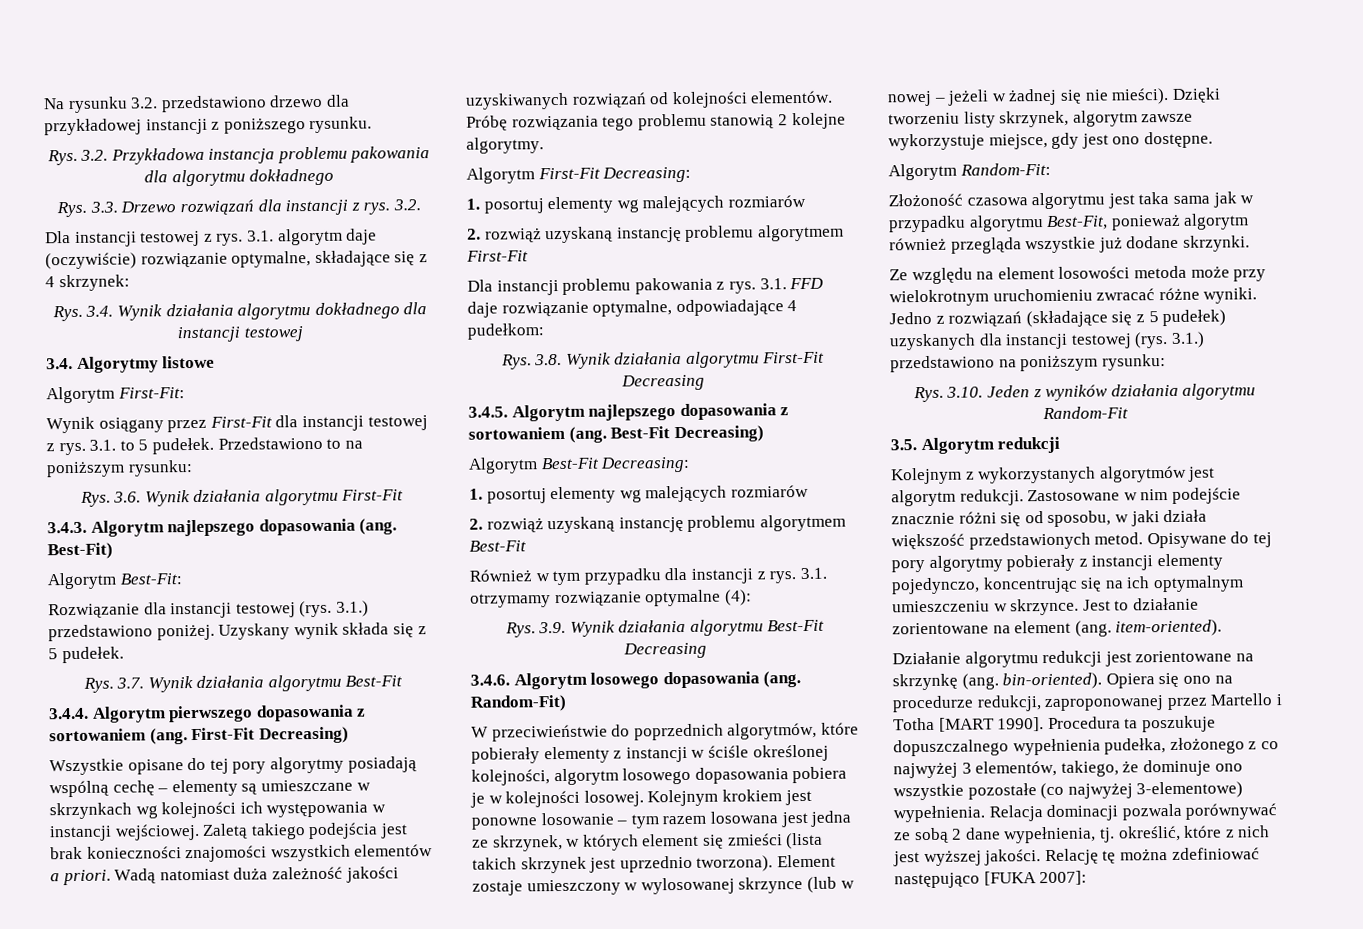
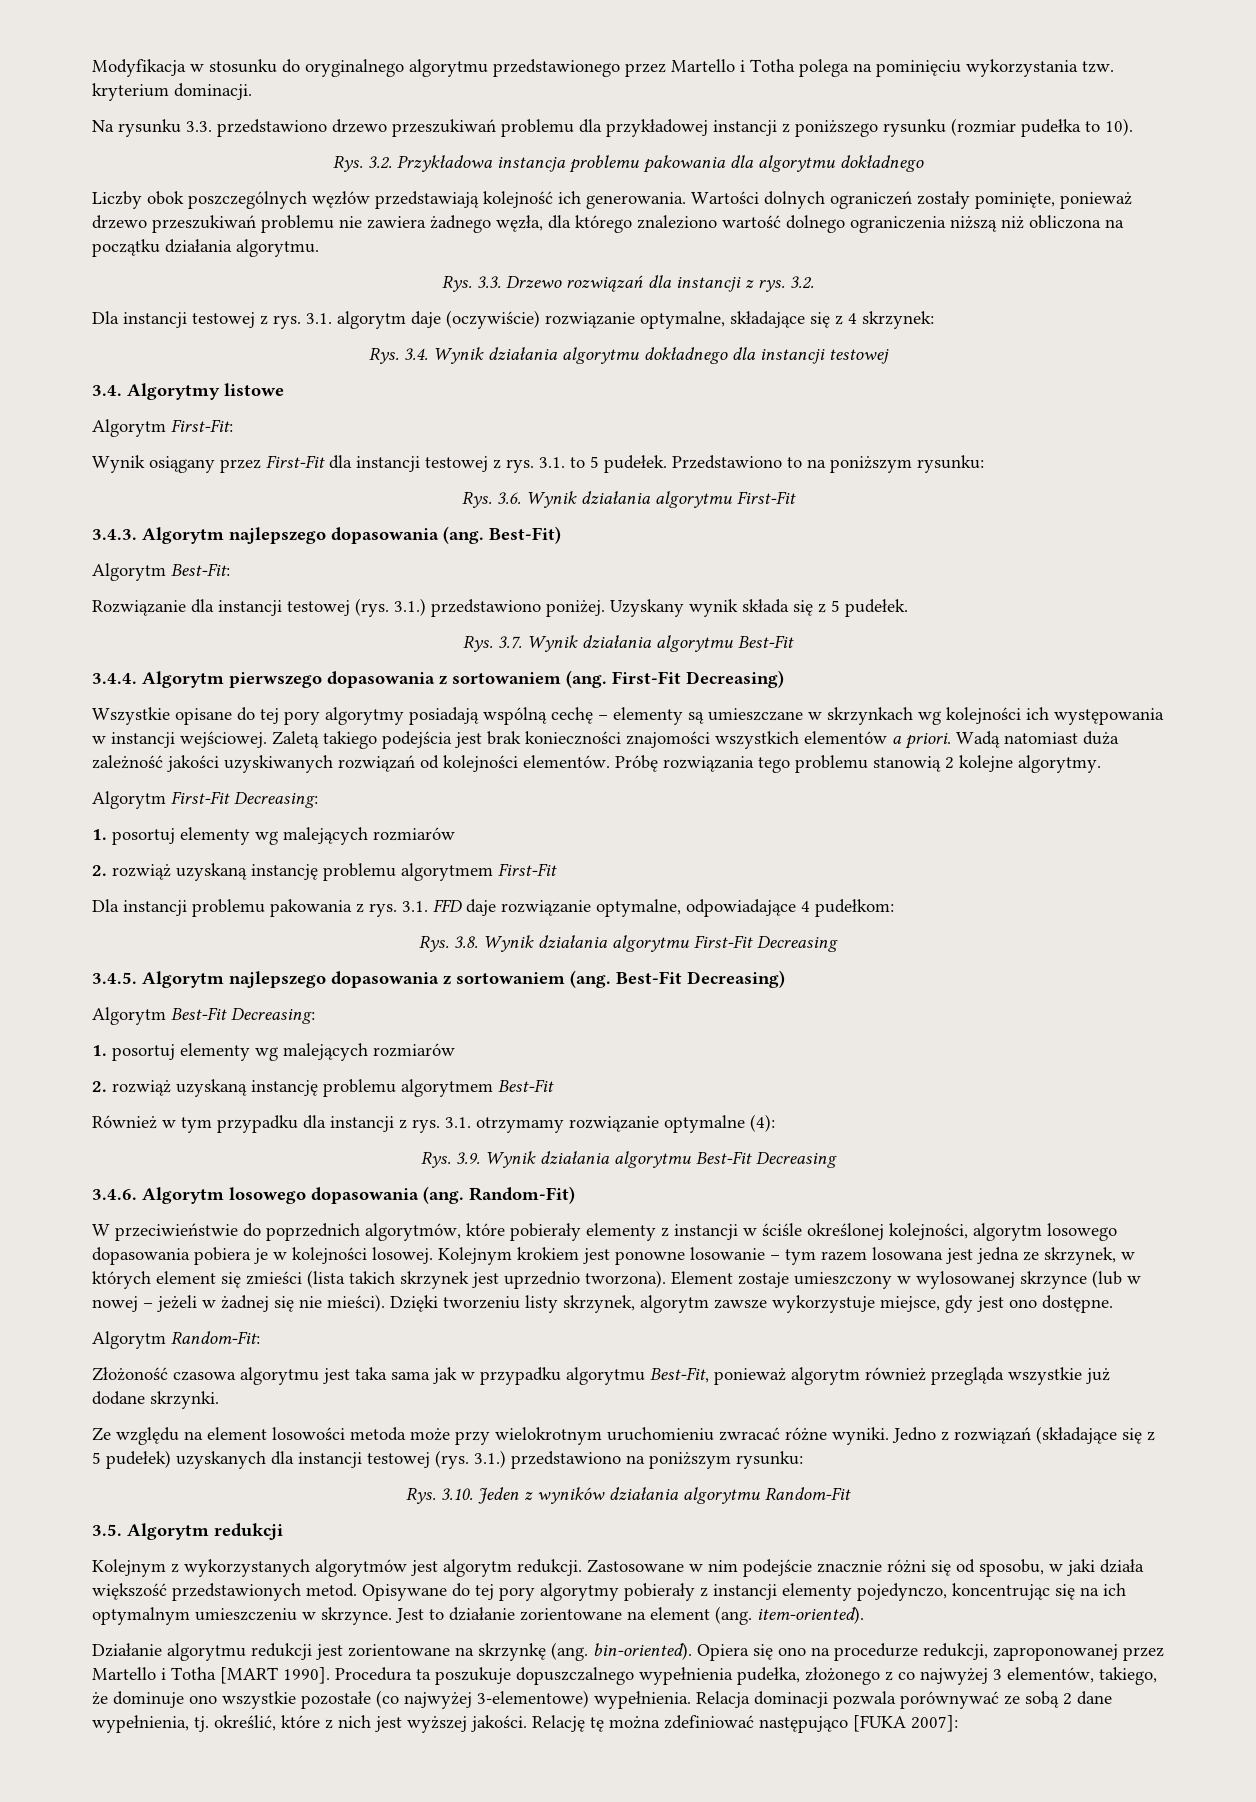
(43, 104) none -> [92,59,1114,77] [92,83,252,101] Modyfikacja w stosunku do oryginalnego algorytmu przedstawionego przez Martello i Totha polega na pominięciu wykorzystania tzw. kryterium dominacji. //
[130,97,159,109] 3.2. -> [186,121,212,132] 3.3.
(324, 101) none -> [392,119,574,137] przeszukiwań problemu
[309,116,373,134] rysunku. -> [883,118,1133,137] rysunku (rozmiar pudełka to 10).
(335, 177) none -> [92,191,1132,209] [92,215,1124,233] [92,239,319,257] // Liczby obok poszczególnych węzłów przedstawiają kolejność ich generowania. Wartości dolnych ograniczeń zostały pominięte, ponieważ drzewo przeszukiwań problemu nie zawiera żadnego węzła, dla którego znaleziono wartość dolnego ograniczenia niższą niż obliczona na początku działania algorytmu.

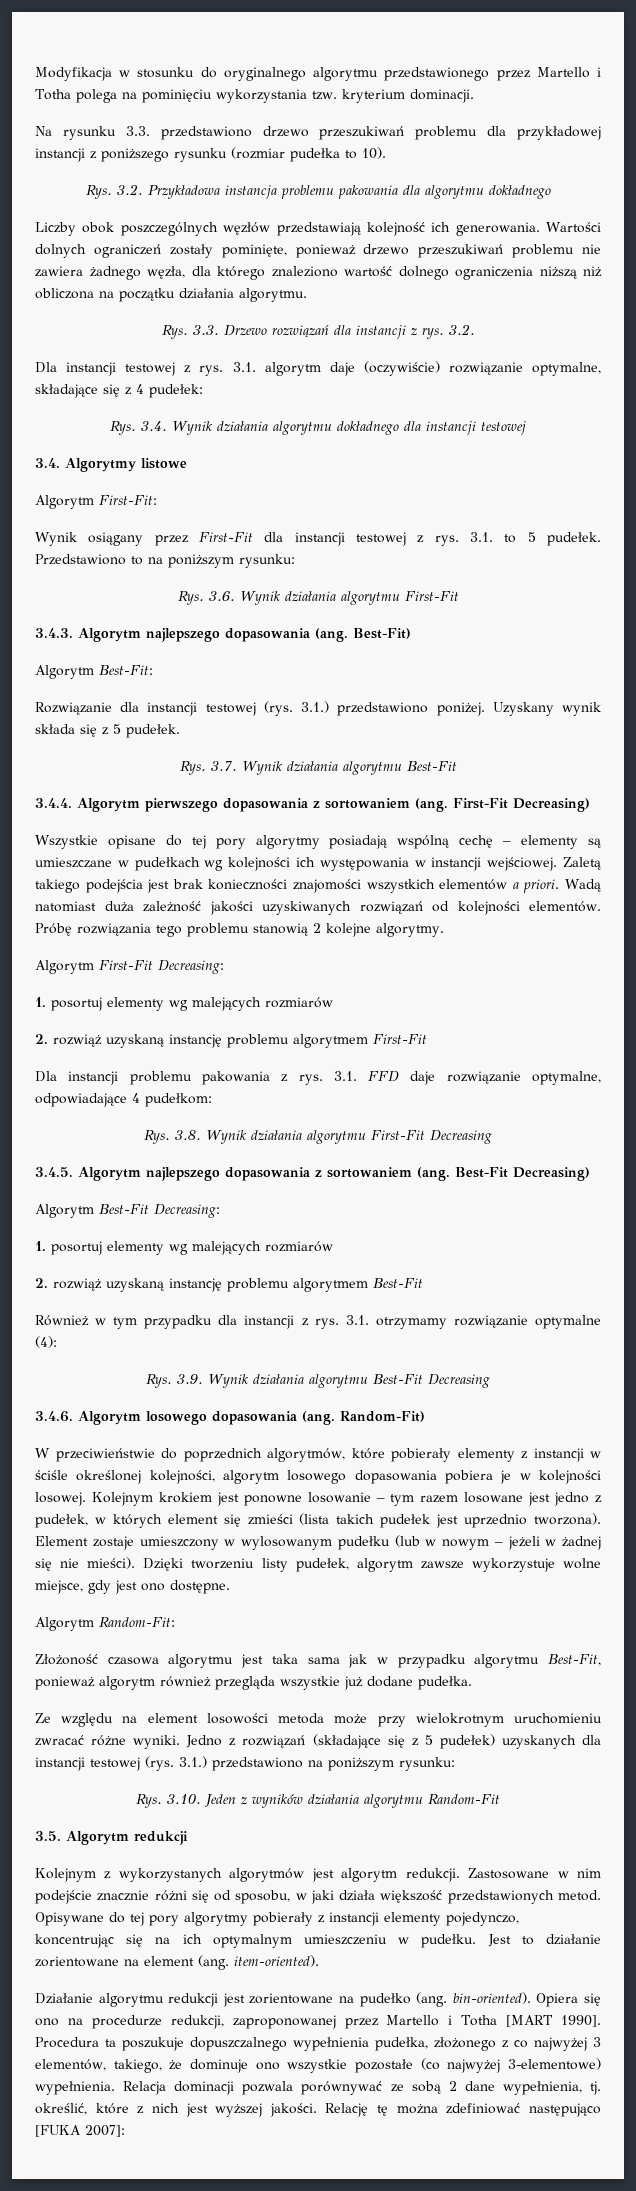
[862,311,934,329] skrzynek: -> [149,384,203,398] pudełek:
[827,707,913,725] skrzynkach -> [134,857,200,871] pudełkach
[872,1247,1116,1265] losowana jest jedna ze skrzynek, -> [464,1492,602,1506] [35,1514,88,1528] losowane jest jedno z pudełek,
[400,1271,469,1289] skrzynek -> [380,1514,431,1528] pudełek
[916,1271,1087,1289] wylosowanej skrzynce -> [241,1536,390,1550] wylosowanym pudełku
[92,1296,138,1312] nowej -> [442,1539,489,1550] nowym
[563,1295,635,1313] skrzynek, -> [295,1558,349,1572] pudełek,
(875, 1304) none -> [563,1558,602,1569] wolne
[150,1391,219,1409] skrzynki. -> [418,1676,472,1690] pudełka.
[321,1607,392,1625] skrzynce. -> [421,1934,477,1948] pudełku.
[478,1643,546,1661] skrzynkę -> [359,1993,411,2007] pudełko

